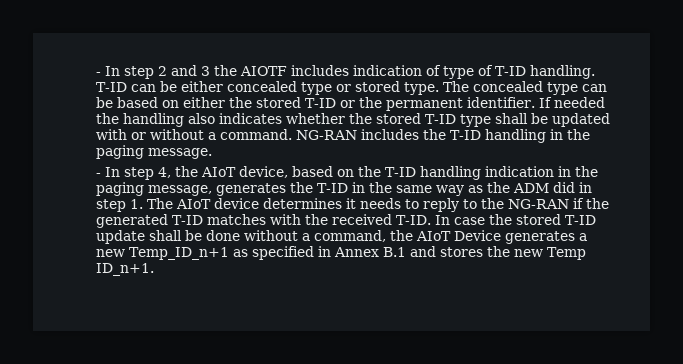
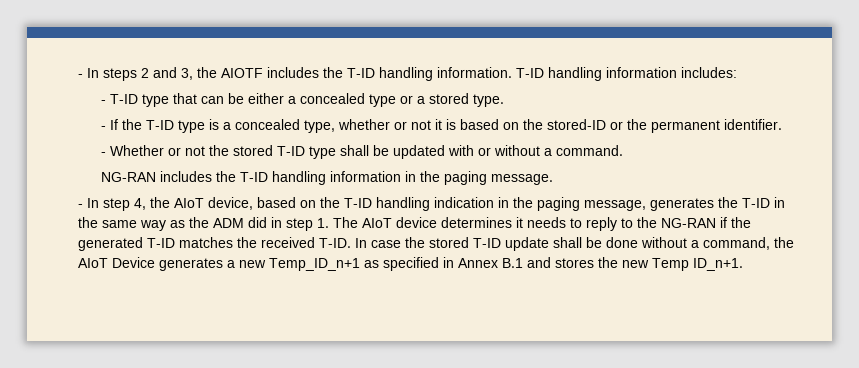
[96,66,155,79] - In step -> [78,68,138,81] - In steps
[201,66,211,76] 3 -> [181,68,194,80] 3,
[353,65,596,79] [96,82,128,92] indication of type of T-ID handling. T-ID -> [323,67,738,81] [100,93,197,107] the T-ID handling information. T-ID handling information includes: // - T-ID type that
(224, 86) none -> [287,96,296,104] a
(352, 88) none -> [416,96,425,104] a
[443,81,608,95] [96,97,606,111] [96,113,346,127] The concealed type can be based on either the stored T-ID or the permanent identifier. If needed the handling also indicates whether -> [100,119,782,133] [100,145,205,156] // - If the T-ID type is a concealed type, whether or not it is based on the stored-ID or the permanent identifier. // - Whether or not
(293, 134) none -> (623, 150) //
(547, 136) none -> [329,171,401,182] information
[270,214,302,225] with -> (234, 242) none

